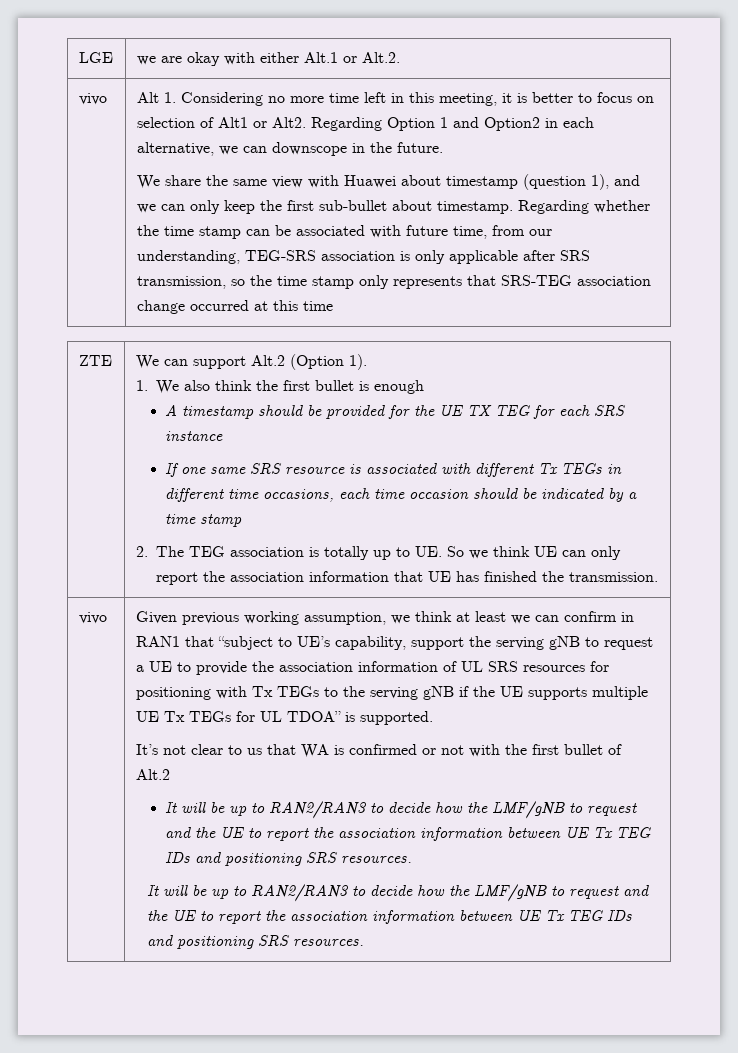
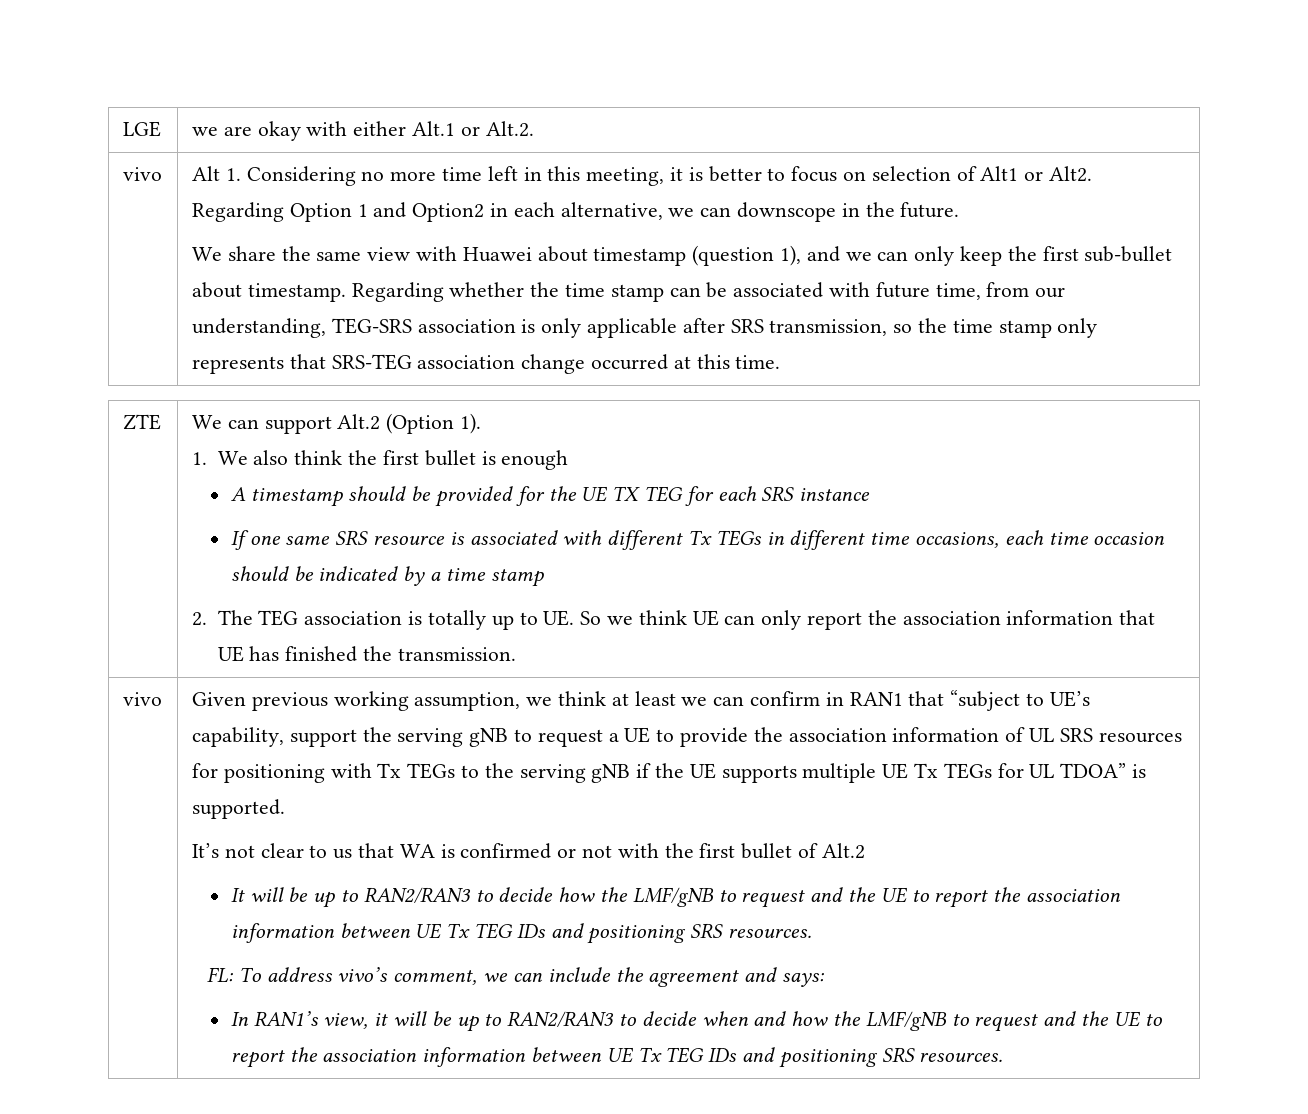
[302,301,333,311] time -> [735,355,781,369] time.
[147,884,414,902] It will be up to RAN2/RAN3 to decide -> [207,967,825,987] [230,1011,787,1032] FL: To address vivo’s comment, we can include the agreement and says: // In RAN1’s view, it will be up to RAN2/RAN3 to decide when and

